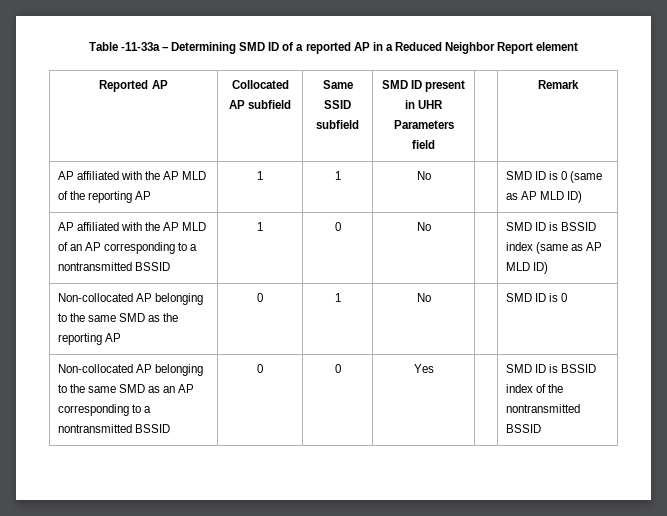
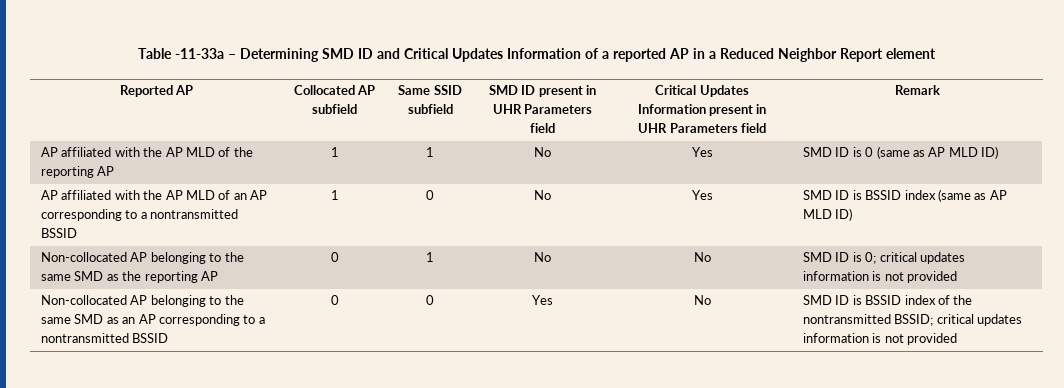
(280, 46) none -> [377,48,581,62] and Critical Updates Information
(435, 144) none -> [655,85,749,97] [637,104,767,116] [638,123,766,133] Critical Updates Information present in UHR Parameters field
(431, 175) none -> [691,147,713,157] Yes
(431, 226) none -> [691,190,713,200] Yes
[505,293,568,302] | SMD ID is 0 -> [693,252,711,262] [803,252,965,264] [803,271,958,283] No | SMD ID is 0; critical updates information is not provided
(434, 368) none -> [693,295,711,305] No
[505,424,541,433] BSSID -> [894,314,1023,326] [803,333,958,345] BSSID; critical updates information is not provided

